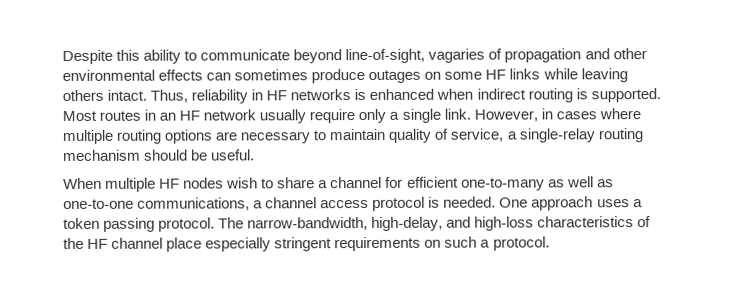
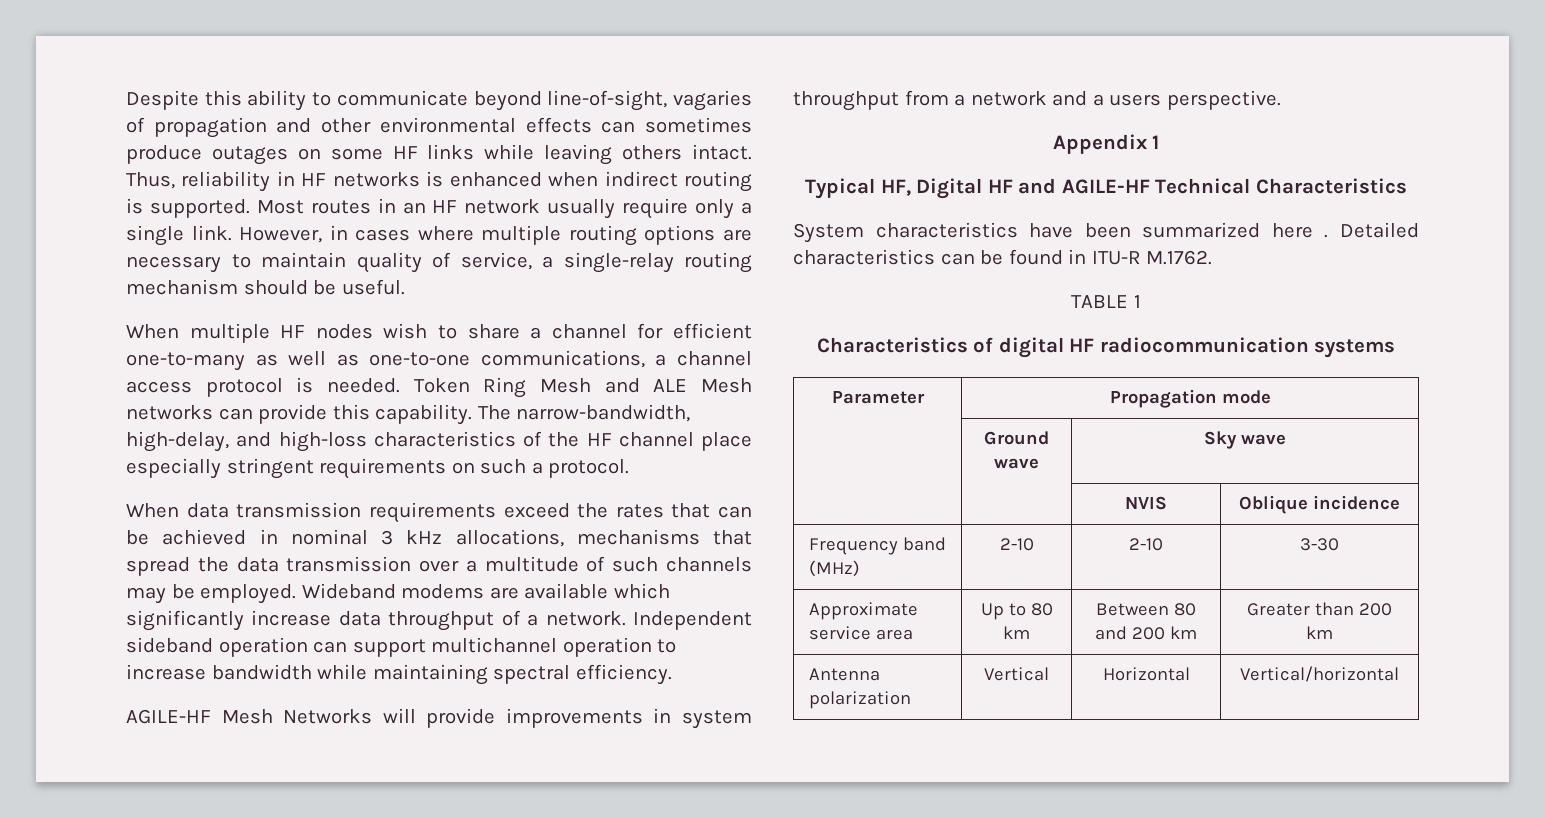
[499,196,643,211] [63,217,216,232] One approach uses a token passing protocol. -> [413,377,752,398] [126,404,473,425] Token Ring Mesh and ALE Mesh networks can provide this capability.
(550, 243) none -> [126,502,752,523] [126,529,752,547] [126,556,752,576] [126,583,670,604] [126,610,752,631] [126,637,677,657] [126,664,672,685] [126,708,752,729] [793,90,1281,111] [1052,134,1160,154] [805,178,1407,199] [793,222,1419,243] [793,249,1213,265] [1071,295,1141,308] [816,337,1396,358] [831,391,925,404] [1109,389,1271,408] [984,431,1049,445] [994,458,1039,469] [1204,431,1286,449] [1125,496,1167,510] [1239,495,1400,514] [808,537,946,555] [808,560,860,577] [999,538,1034,551] [1129,538,1163,551] [1300,538,1339,551] [808,602,918,620] [808,626,913,640] [980,603,1053,620] [1003,626,1030,639] [1096,603,1196,616] [1095,626,1197,640] [1247,602,1392,616] [1306,626,1333,639] [808,668,880,681] [808,691,911,709] [984,667,1049,681] [1102,667,1190,681] [1240,666,1399,682] // When data transmission requirements exceed the rates that can be achieved in nominal 3 kHz allocations, mechanisms that spread the data transmission over a multitude of such channels may be employed. Wideband modems are available which significantly increase data throughput of a network. Independent sideband operation can support multichannel operation to increase bandwidth while maintaining spectral efficiency. // AGILE-HF Mesh Networks will provide improvements in system throughput from a network and a users perspective. // Appendix 1 // Typical HF, Digital HF and AGILE-HF Technical Characteristics // System characteristics have been summarized here . Detailed characteristics can be found in ITU-R M.1762. // TABLE 1 // Characteristics of digital HF radiocommunication systems // Parameter | Propagation mode // | Ground wave | Sky wave // | | NVIS | Oblique incidence // Frequency band (MHz) | 2-10 | 2-10 | 3-30 // Approximate service area | Up to 80 km | Between 80 and 200 km | Greater than 200 km // Antenna polarization | Vertical | Horizontal | Vertical/horizontal

